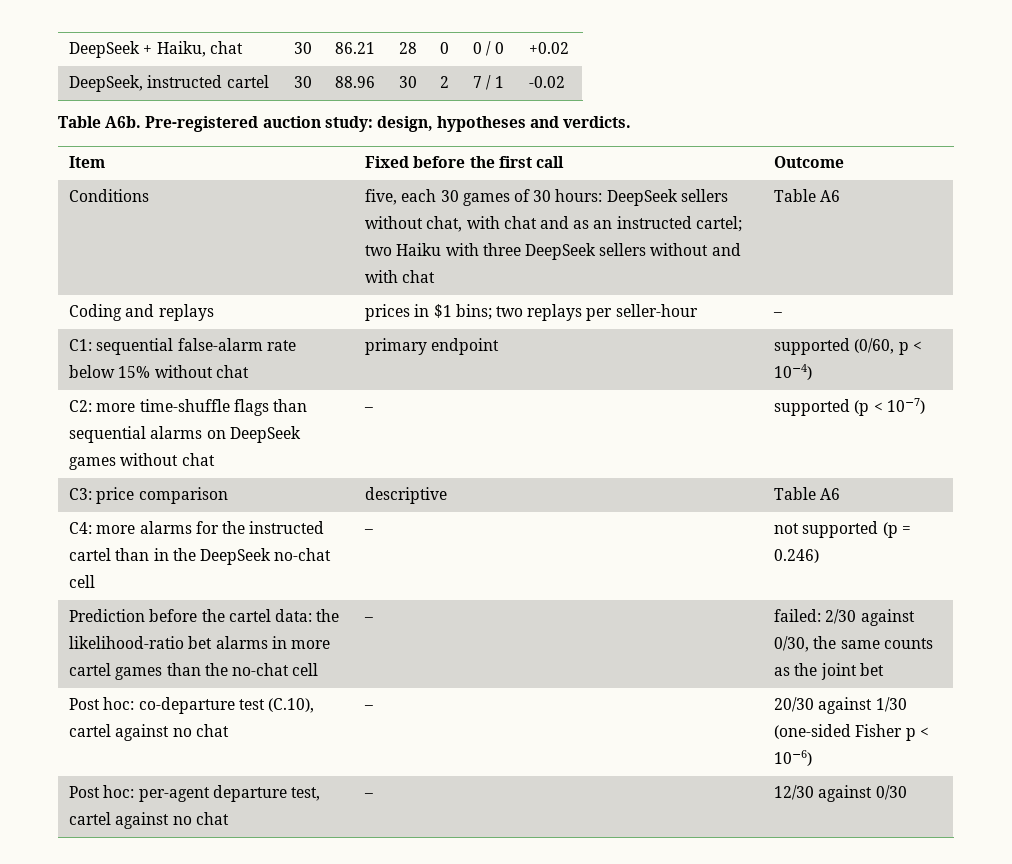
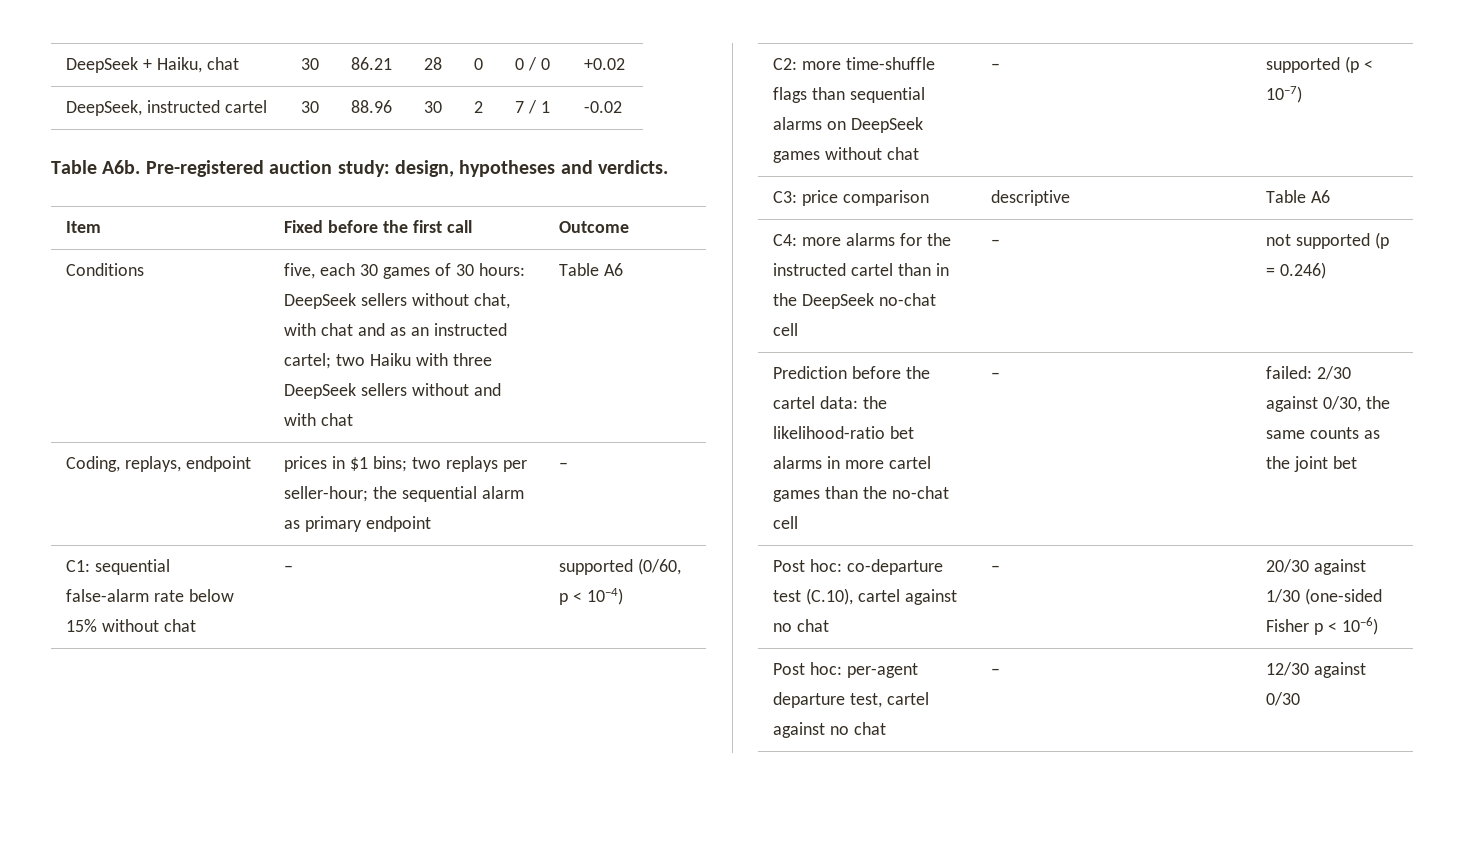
[69,304,214,321] Coding and replays -> [66,456,252,472] Coding, replays, endpoint
[615,304,698,317] seller-hour -> [284,486,525,502] [284,516,432,532] seller-hour; the sequential alarm as primary endpoint
[365,338,500,355] primary endpoint -> [284,565,294,572] –

